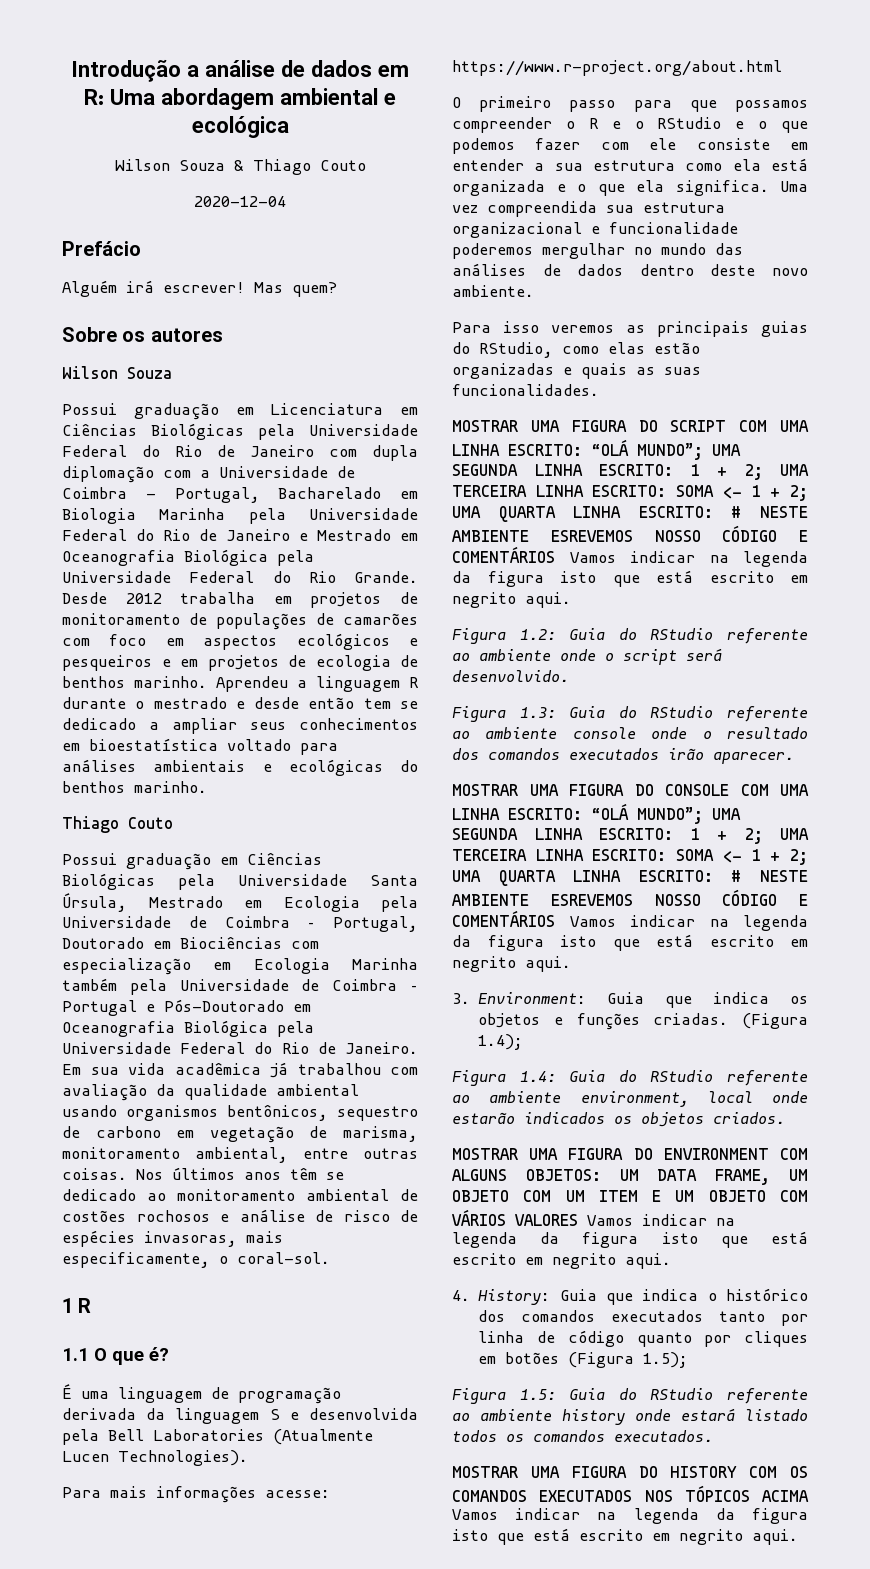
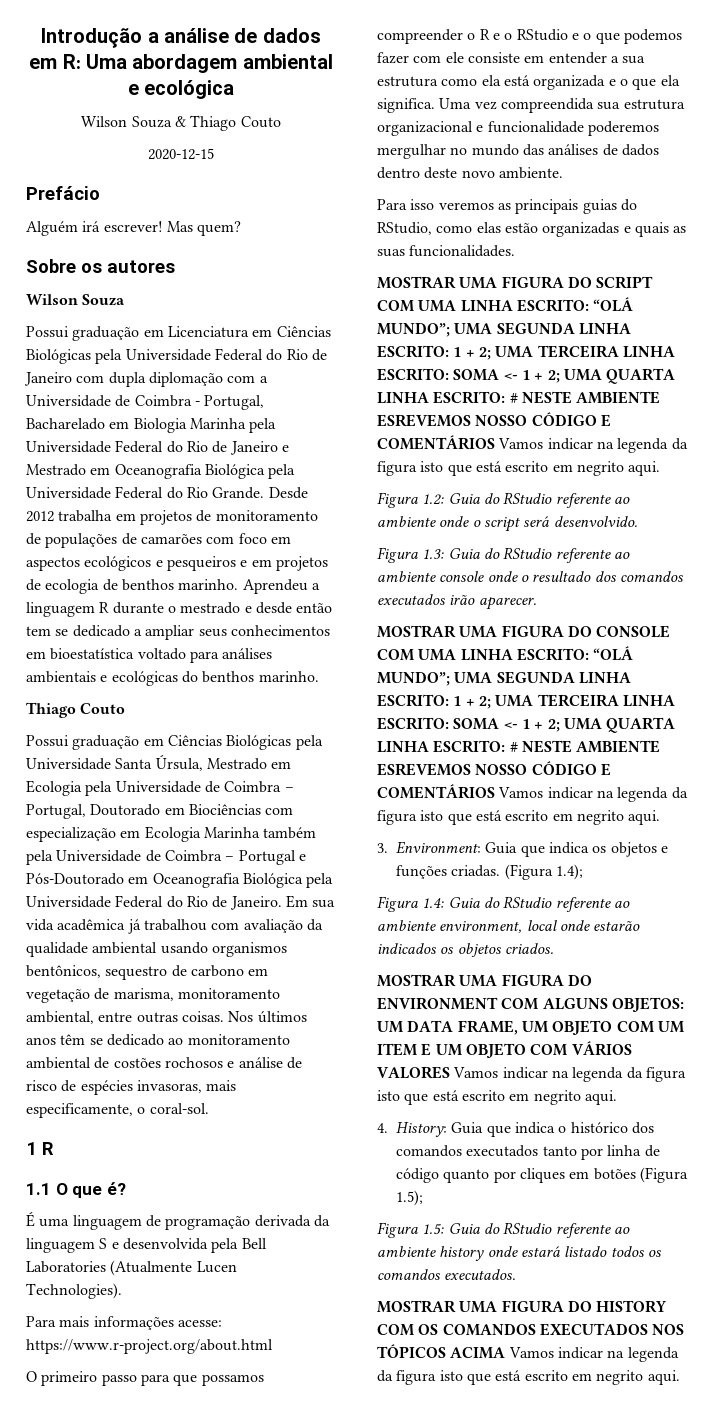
[194,196,286,207] 2020-12-04 -> [148,148,214,160] 2020-12-15

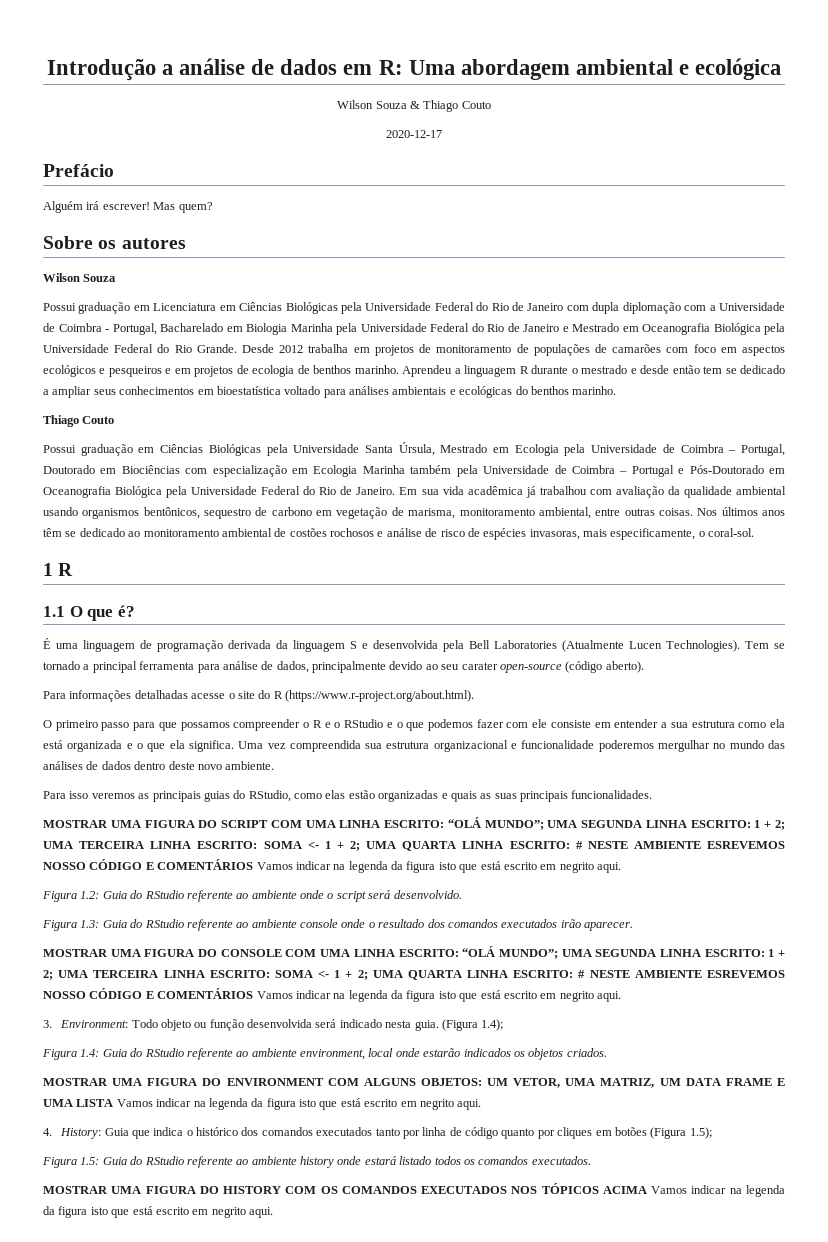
[148,148,214,160] 2020-12-15 -> [386,130,442,138] 2020-12-17
[26,1316,222,1330] [26,1339,273,1354] // Para mais informações acesse: https://www.r-project.org/about.html -> [745,641,785,649] [43,661,644,673] [43,690,474,702] Tem se tornado a principal ferramenta para análise de dados, principalmente devido ao seu carater open-source (código aberto). // Para informações detalhadas acesse o site do R (https://www.r-project.org/about.html).
(405, 253) none -> [520,791,568,802] principais
[485,842,668,857] [396,865,501,879] Guia que indica os objetos e funções criadas. -> [131,1019,439,1031] Todo objeto ou função desenvolvida será indicado nesta guia.
[407,1020,685,1035] [377,1041,632,1058] [377,1066,450,1079] DATA FRAME, UM OBJETO COM UM ITEM E UM OBJETO COM VÁRIOS VALORES -> [513,1078,785,1088] [43,1099,114,1107] VETOR, UMA MATRIZ, UM DATA FRAME E UMA LISTA

